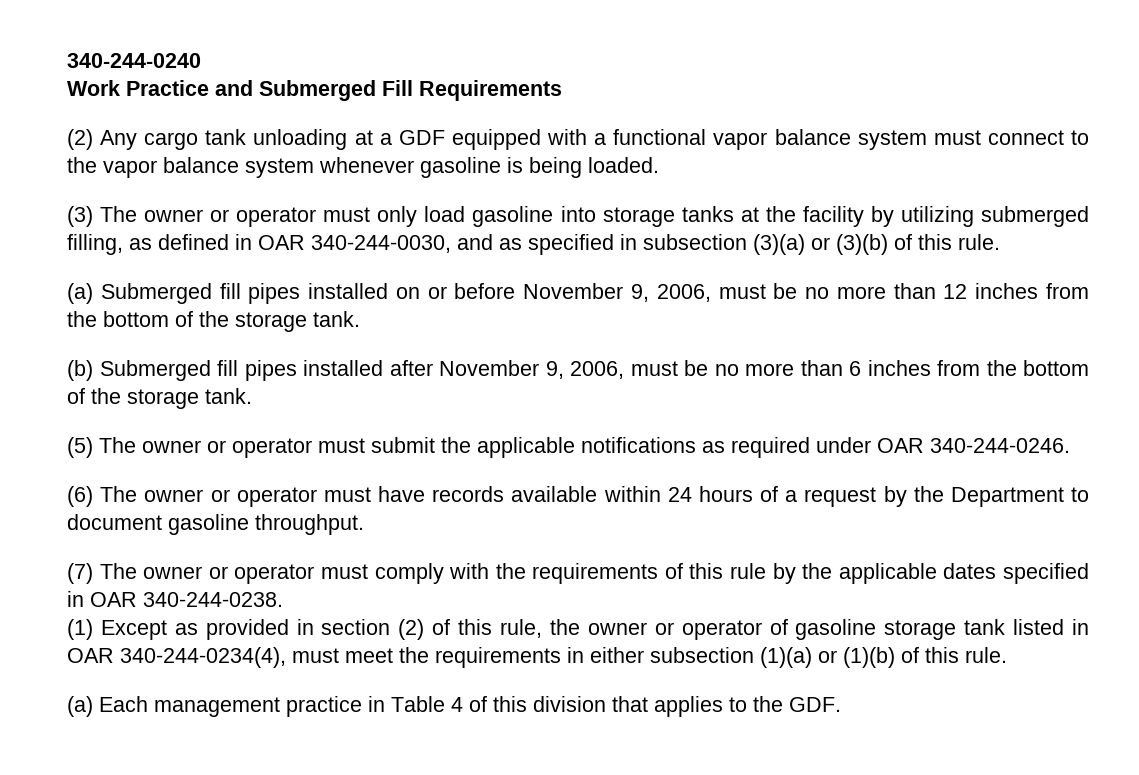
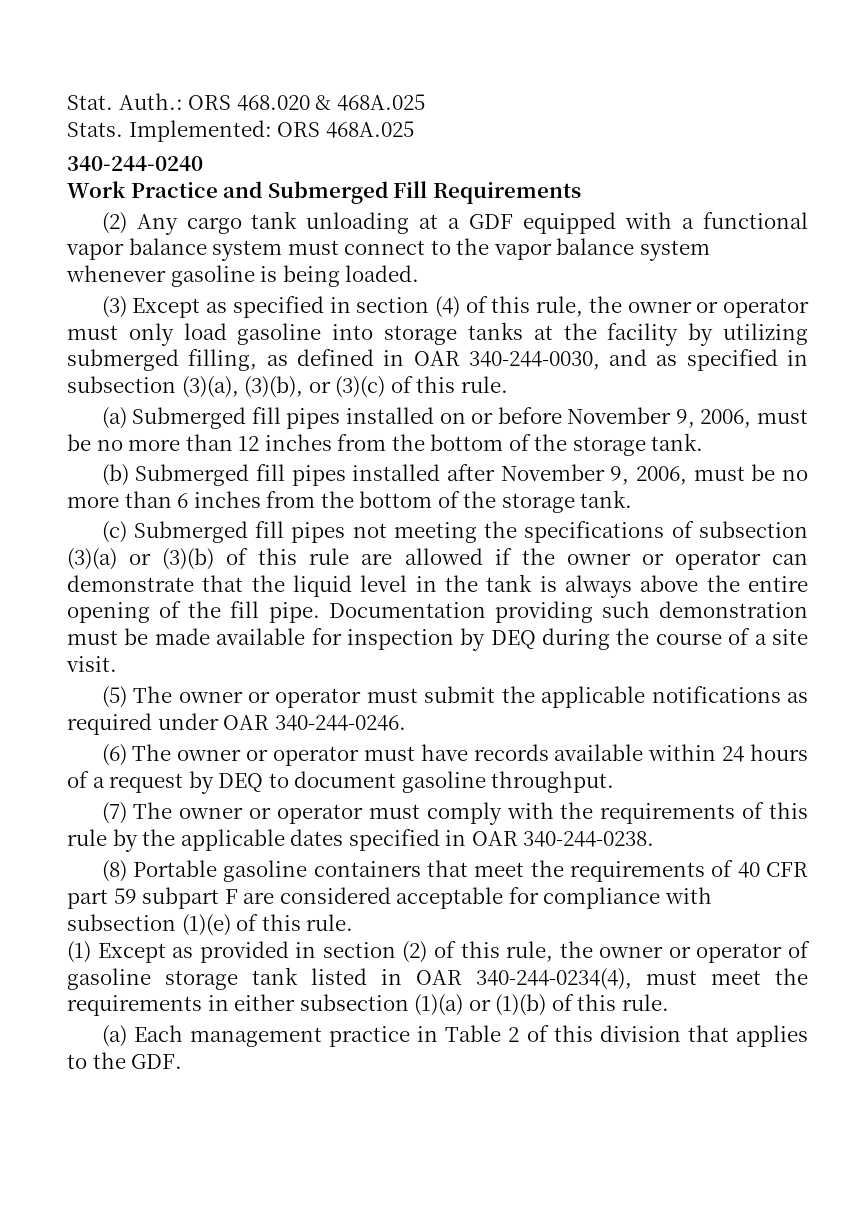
(67, 60) none -> [67,93,425,111] [67,120,414,142] Stat. Auth.: ORS 468.020 & 468A.025 // Stats. Implemented: ORS 468A.025 //
[100,206,138,222] The -> [132,296,622,318] Except as specified in section (4) of this rule, the
[753,234,888,255] (3)(a) or (3)(b) -> [181,376,386,398] (3)(a), (3)(b), or (3)(c)
(252, 396) none -> [101,521,808,543] [67,548,809,570] [67,574,808,598] [67,601,808,623] [67,628,808,651] [66,656,117,672] // (c) Submerged fill pipes not meeting the specifications of subsection (3)(a) or (3)(b) of this rule are allowed if the owner or operator can demonstrate that the liquid level in the tank is always above the entire opening of the fill pipe. Documentation providing such demonstration must be made available for inspection by DEQ during the course of a site visit.
[913,486,1064,507] the Department -> [218,773,264,792] DEQ
(283, 599) none -> [101,860,808,882] [67,887,712,909] [67,914,354,936] // (8) Portable gasoline containers that meet the requirements of 40 CFR part 59 subpart F are considered acceptable for compliance with subsection (1)(e) of this rule.
[451,697,463,712] 4 -> [508,1027,520,1042] 2

